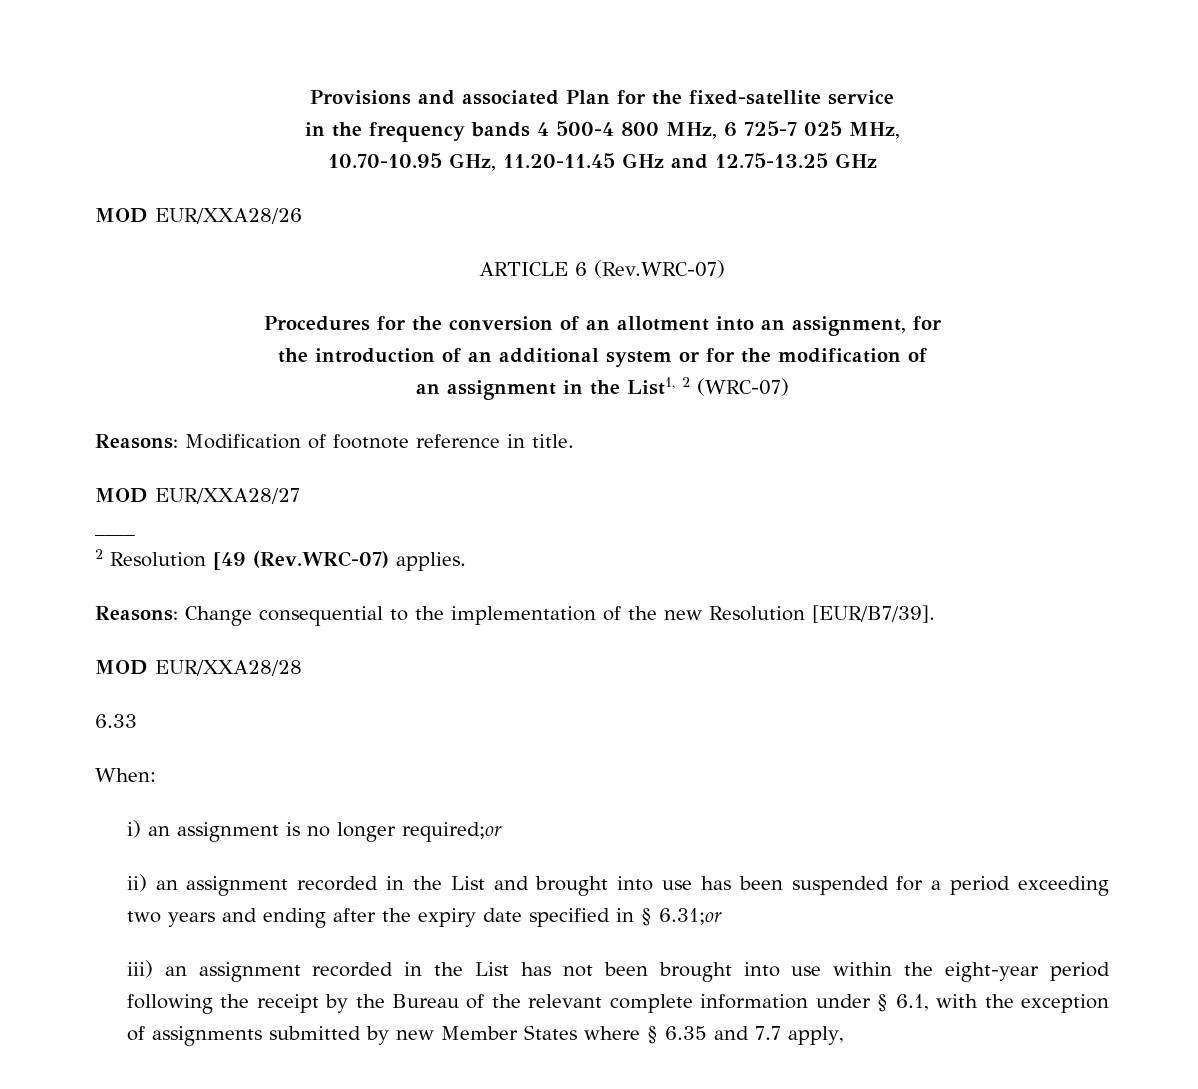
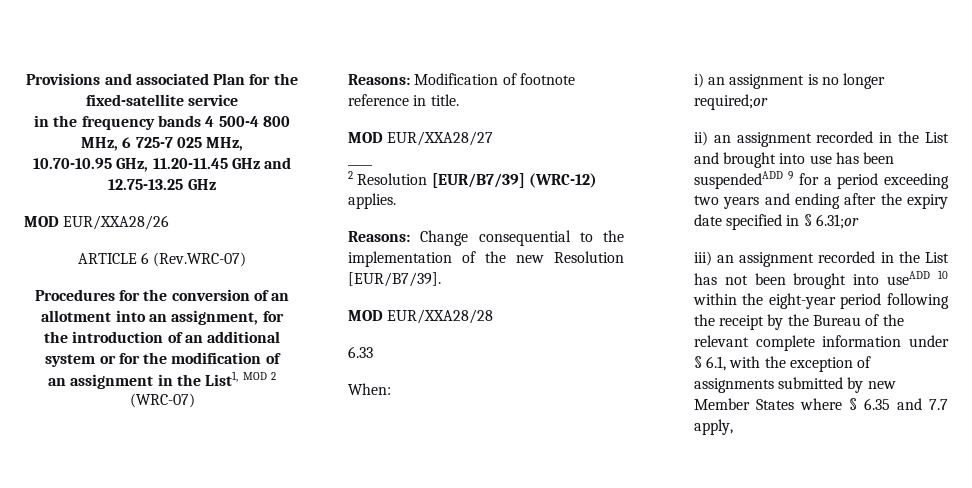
(675, 386) none -> [242,372,267,380] MOD
[213,551,389,570] [49 (Rev.WRC-07) -> [431,173,597,188] [EUR/B7/39] (WRC-12)
[791,876,889,895] suspended -> [693,171,794,189] suspendedADD 9
[791,966,822,976] use -> [887,270,948,285] useADD 10

